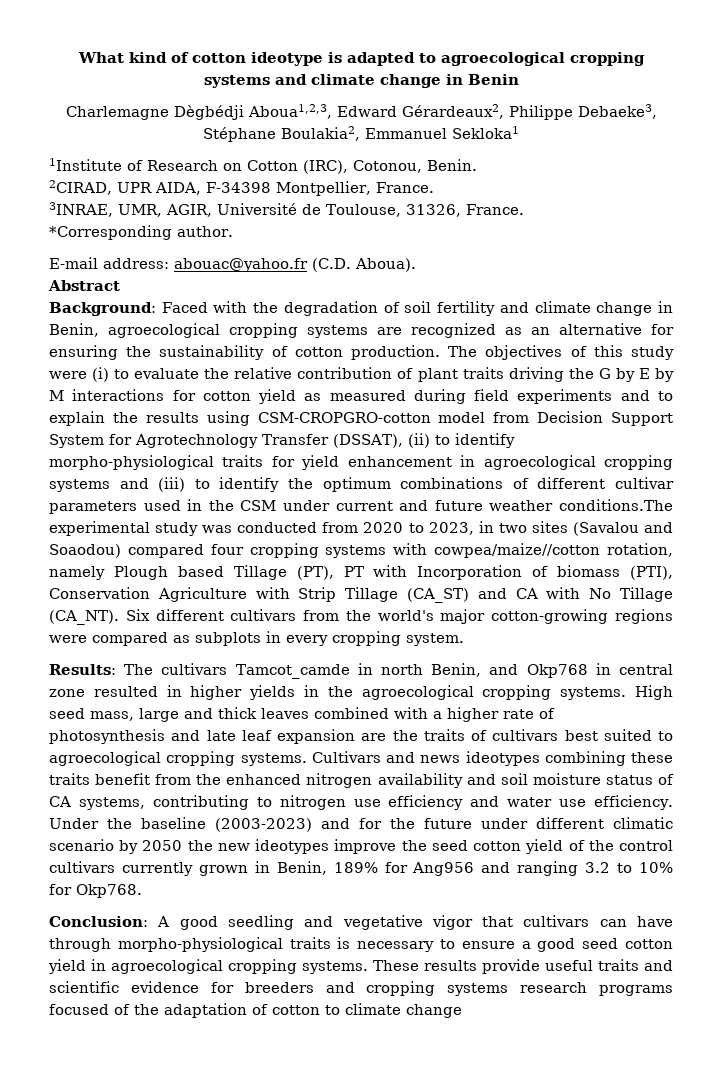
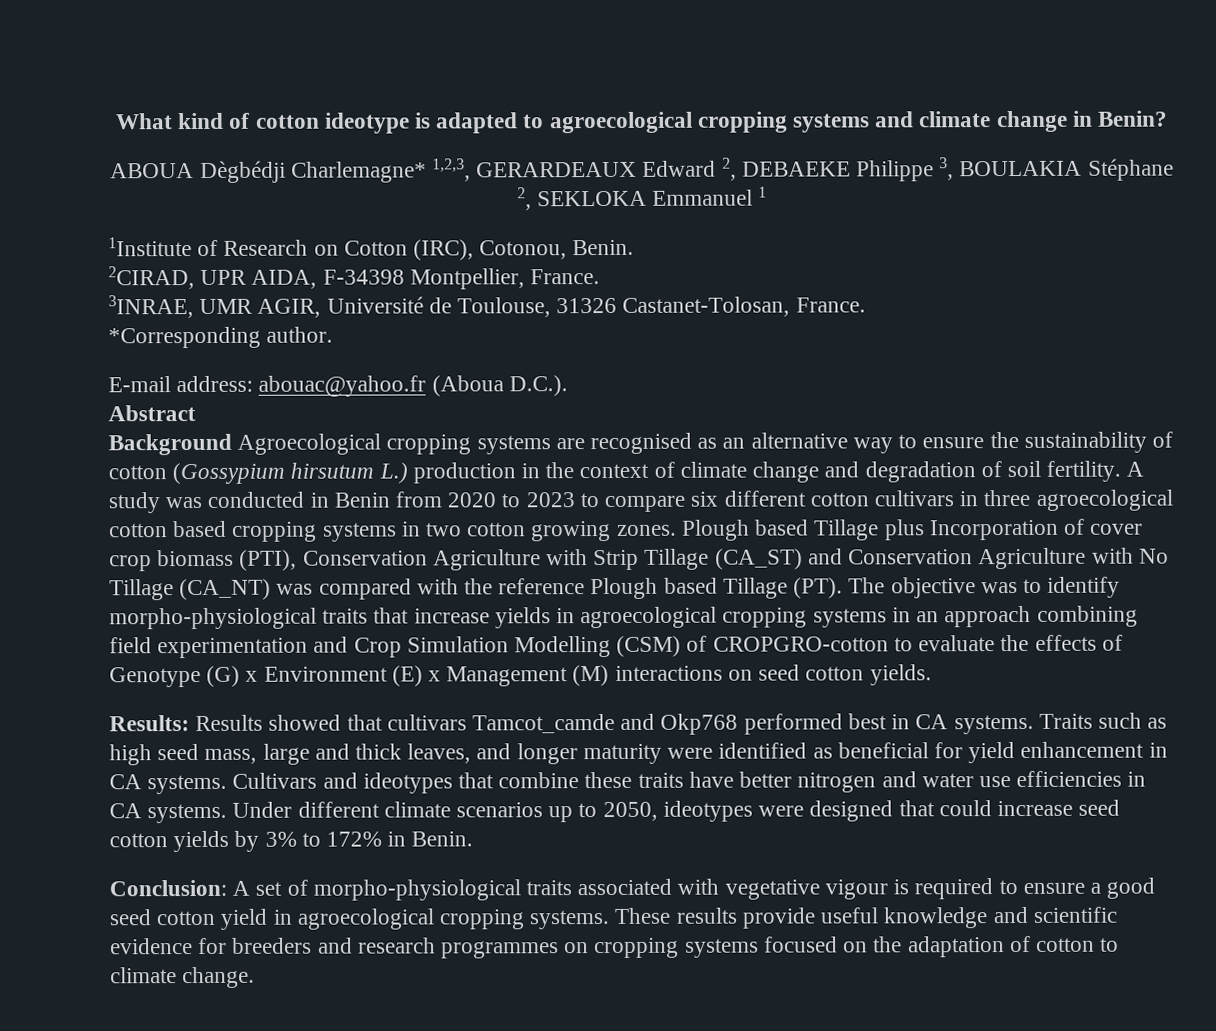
[467,74,519,85] [65,104,657,120] [203,126,519,142] Benin // Charlemagne Dègbédji Aboua1,2,3, Edward Gérardeaux2, Philippe Debaeke3, Stéphane Boulakia2, Emmanuel Sekloka1 -> [1098,110,1169,127] [110,157,1174,183] [516,186,768,211] Benin? // ABOUA Dègbédji Charlemagne* 1,2,3, GERARDEAUX Edward 2, DEBAEKE Philippe 3, BOULAKIA Stéphane 2, SEKLOKA Emmanuel 1
[118,204,162,217] UMR, -> [199,298,254,314] UMR
[405,204,461,217] 31326, -> [556,296,791,317] 31326 Castanet-Tolosan,
[312,258,416,272] (C.D. Aboua). -> [431,375,568,397] (Aboua D.C.).
[49,301,673,316] [49,323,220,338] Background: Faced with the degradation of soil fertility and climate change in Benin, agroecological -> [108,433,382,456] Background Agroecological
[411,323,496,338] recognized -> [590,432,693,455] recognised
[651,324,674,335] [49,345,118,360] for ensuring -> [852,434,985,454] way to ensure
[350,345,674,360] [49,367,675,382] [49,389,673,404] [49,411,673,426] [49,433,515,448] [49,455,673,470] [49,477,675,492] [49,499,674,514] [49,521,150,536] production. The objectives of this study were (i) to evaluate the relative contribution of plant traits driving the G by E by M interactions for cotton yield as measured during field experiments and to explain the results using CSM-CROPGRO-cotton model from Decision Support System for Agrotechnology Transfer (DSSAT), (ii) to identify morpho-physiological traits for yield enhancement in agroecological cropping systems and (iii) to identify the optimum combinations of different cultivar parameters used in the CSM under current and future weather conditions.The experimental -> [172,460,1145,485] (Gossypium hirsutum L.) production in the context of climate change and degradation of soil fertility. A
(318, 527) none -> [309,492,390,508] in Benin
[428,521,673,536] [49,543,673,558] [49,565,549,580] 2023, in two sites (Savalou and Soaodou) compared four cropping systems with cowpea/maize//cotton rotation, namely Plough based Tillage (PT), PT with Incorporation of -> [525,489,1173,513] [109,518,1144,542] [109,555,152,572] 2023 to compare six different cotton cultivars in three agroecological cotton based cropping systems in two cotton growing zones. Plough based Tillage plus Incorporation of cover crop
[515,588,538,599] CA -> [848,547,1087,570] Conservation Agriculture
[49,609,673,625] [49,631,464,646] [49,663,674,679] [49,685,673,700] (CA_NT). Six different cultivars from the world's major cotton-growing regions were compared as subplots in every cropping system. // Results: The cultivars Tamcot_camde in north Benin, and Okp768 in central zone resulted in higher yields in the agroecological cropping systems. High -> [179,576,1121,601] [109,605,1138,630] [109,634,1123,659] [109,664,932,688] [109,712,1168,735] [109,744,152,766] (CA_NT) was compared with the reference Plough based Tillage (PT). The objective was to identify morpho-physiological traits that increase yields in agroecological cropping systems in an approach combining field experimentation and Crop Simulation Modelling (CSM) of CROPGRO-cotton to evaluate the effects of Genotype (G) x Environment (E) x Management (M) interactions on seed cotton yields. // Results: Results showed that cultivars Tamcot_camde and Okp768 performed best in CA systems. Traits such as high
[261,707,555,722] [49,729,673,744] [49,751,673,766] [49,773,674,788] [49,795,674,810] [49,817,673,832] [49,839,674,854] [49,861,673,876] [49,884,142,898] [49,915,673,930] [49,937,435,952] leaves combined with a higher rate of photosynthesis and late leaf expansion are the traits of cultivars best suited to agroecological cropping systems. Cultivars and news ideotypes combining these traits benefit from the enhanced nitrogen availability and soil moisture status of CA systems, contributing to nitrogen use efficiency and water use efficiency. Under the baseline (2003-2023) and for the future under different climatic scenario by 2050 the new ideotypes improve the seed cotton yield of the control cultivars currently grown in Benin, 189% for Ang956 and ranging 3.2 to 10% for Okp768. // Conclusion: A good seedling and vegetative vigor that cultivars can have through morpho-physiological traits is necessary -> [407,741,1168,765] [109,770,1147,795] [109,799,1121,824] [109,830,474,853] [109,878,994,901] leaves, and longer maturity were identified as beneficial for yield enhancement in CA systems. Cultivars and ideotypes that combine these traits have better nitrogen and water use efficiencies in CA systems. Under different climate scenarios up to 2050, ideotypes were designed that could increase seed cotton yields by 3% to 172% in Benin. // Conclusion: A set of morpho-physiological traits associated with vegetative vigour is required
[598,959,639,971] traits -> [883,907,989,929] knowledge
[366,981,673,996] [49,1004,130,1015] cropping systems research programs focused of -> [357,936,869,959] research programmes on cropping systems focused on
[406,1004,462,1018] change -> [182,966,256,989] change.

